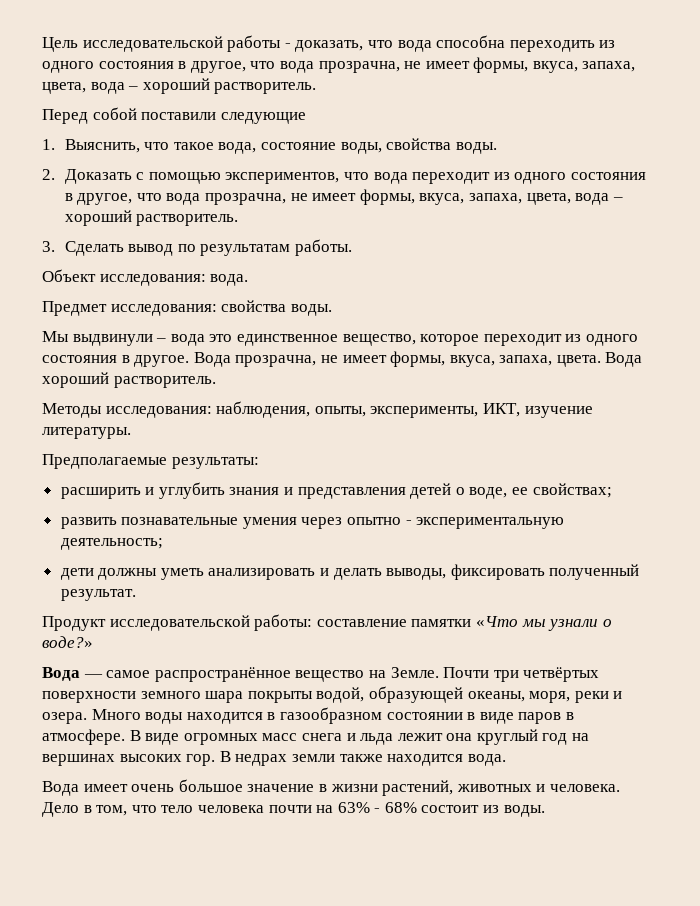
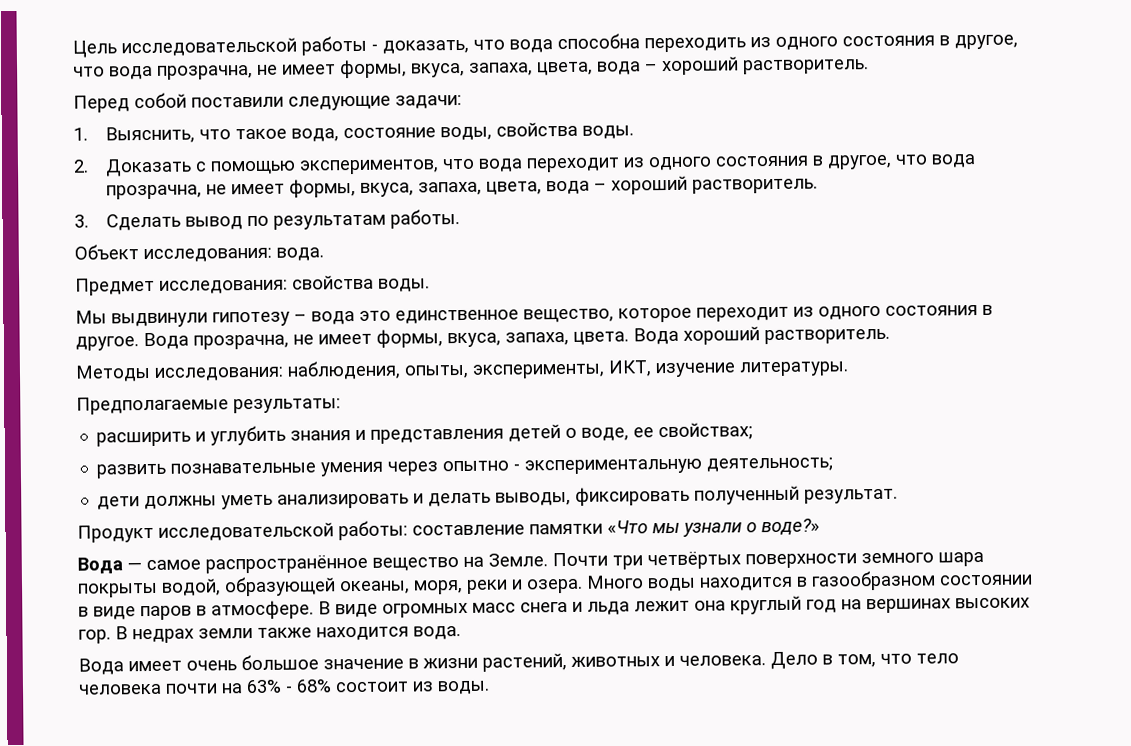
(306, 118) none -> [395,94,462,109] задачи:
(153, 340) none -> [212,311,290,327] гипотезу

